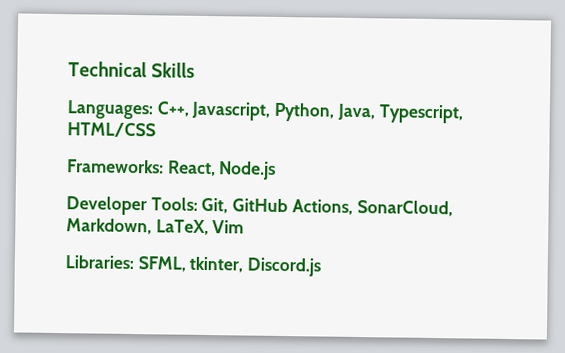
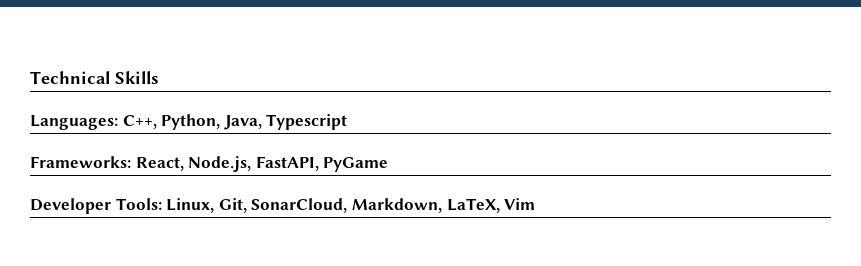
[191,101,271,121] Javascript, -> (157, 122) none
[378,104,463,124] [67,122,156,138] Typescript, HTML/CSS -> [266,114,348,130] Typescript
[218,161,277,180] Node.js -> [188,156,389,172] Node.js, FastAPI, PyGame
[201,197,353,215] Git, GitHub Actions, -> [166,198,247,213] Linux, Git,
[65,255,322,277] // Libraries: SFML, tkinter, Discord.js -> (536, 204) none

